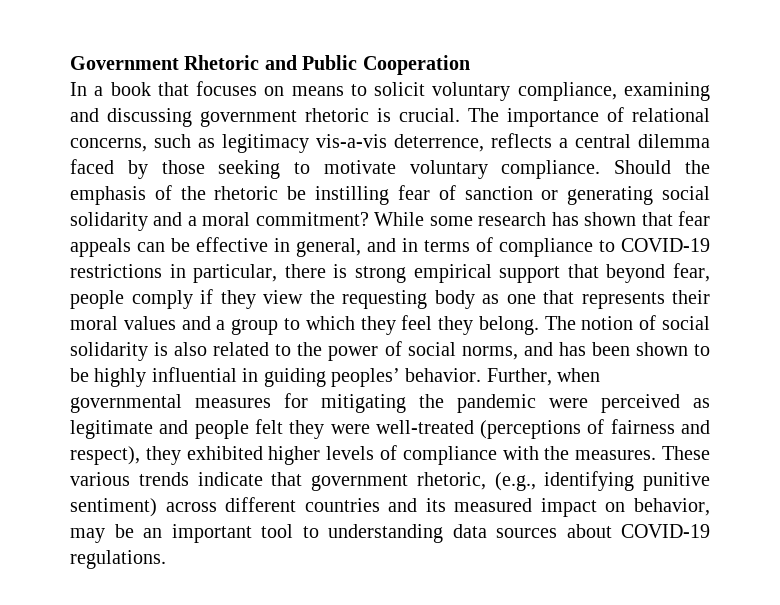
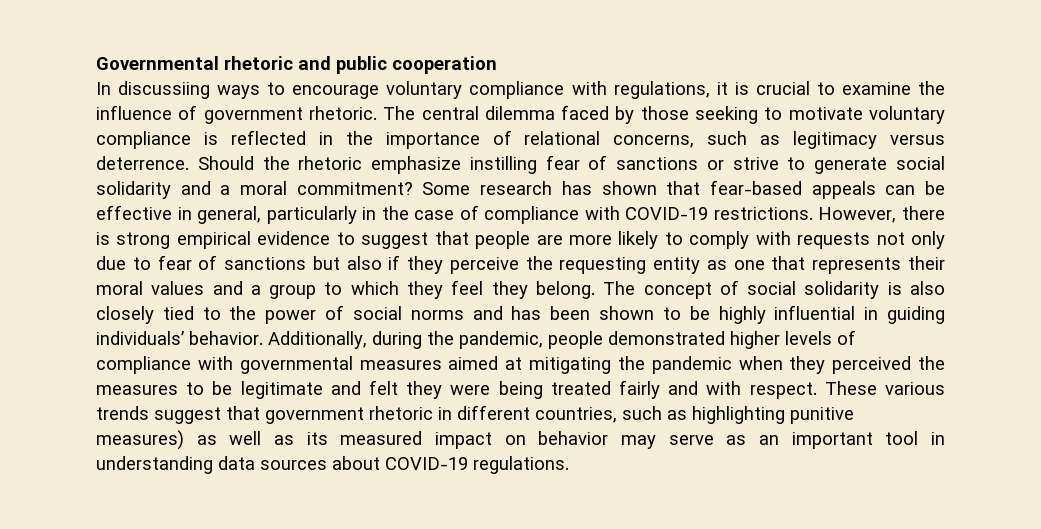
[70,55,470,75] [70,81,710,101] [70,107,710,127] [70,133,568,153] Government Rhetoric and Public Cooperation // In a book that focuses on means to solicit voluntary compliance, examining and discussing government rhetoric is crucial. The importance of relational concerns, such as legitimacy vis-a-vis deterrence, reflects a -> [96,56,497,74] [96,81,945,99] [96,105,416,124] Governmental rhetoric and public cooperation // In discussiing ways to encourage voluntary compliance with regulations, it is crucial to examine the influence of government rhetoric. The
[501,160,710,179] [70,185,654,205] compliance. Should the emphasis of the rhetoric be instilling fear of sanction or generating -> [96,130,945,149] [96,155,888,174] compliance is reflected in the importance of relational concerns, such as legitimacy versus deterrence. Should the rhetoric emphasize instilling fear of sanctions or strive to generate
[374,212,473,226] While some -> [422,182,471,195] Some
[678,211,711,226] fear -> [709,180,802,195] fear-based
[367,237,710,257] [70,263,711,283] [70,290,193,309] and in terms of compliance to COVID-19 restrictions in particular, there is strong empirical support that beyond fear, people comply -> [266,205,946,224] [96,231,945,249] [96,255,382,270] particularly in the case of compliance with COVID-19 restrictions. However, there is strong empirical evidence to suggest that people are more likely to comply with requests not only due to fear of sanctions but also
[263,290,303,304] view -> [449,257,519,274] perceive
[434,290,475,309] body -> [653,257,701,274] entity
[581,316,634,330] notion -> [643,282,712,299] concept
[213,342,270,356] related -> [96,306,194,324] closely tied
[461,346,518,360] norms, -> [410,310,464,320] norms
[331,368,601,387] [70,393,710,413] [70,419,710,439] [70,446,263,465] peoples’ behavior. Further, when governmental measures for mitigating the pandemic were perceived as legitimate and people felt they were well-treated (perceptions of fairness and respect), they exhibited -> [96,331,725,349] individuals’ behavior. Additionally, during the pandemic, people demonstrated
[544,446,657,460] the measures. -> [239,356,946,374] [96,380,817,399] governmental measures aimed at mitigating the pandemic when they perceived the measures to be legitimate and felt they were being treated fairly and with respect.
[197,472,263,486] indicate -> [154,407,221,424] suggest
[416,471,710,491] [70,497,710,517] [70,524,134,543] rhetoric, (e.g., identifying punitive sentiment) across different countries and its measured impact on behavior, may be -> [369,405,854,424] [96,430,747,450] rhetoric in different countries, such as highlighting punitive measures) as well as its measured impact on behavior may serve as
[302,526,319,538] to -> [930,432,945,445] in

